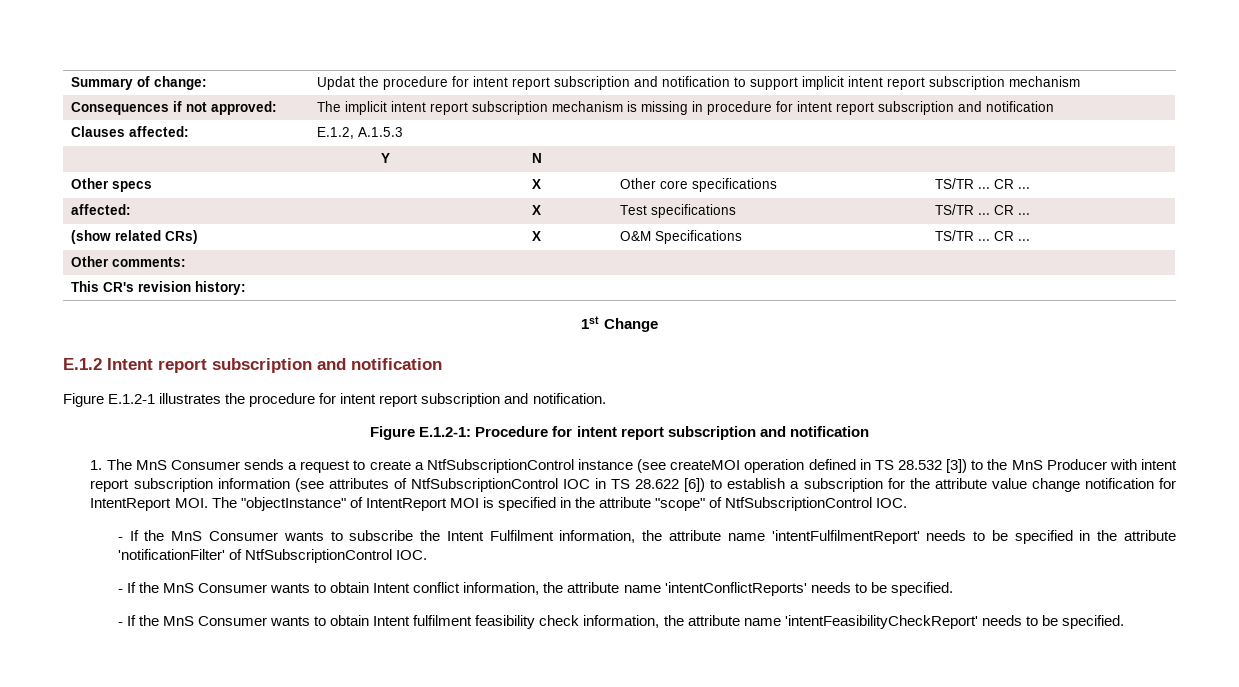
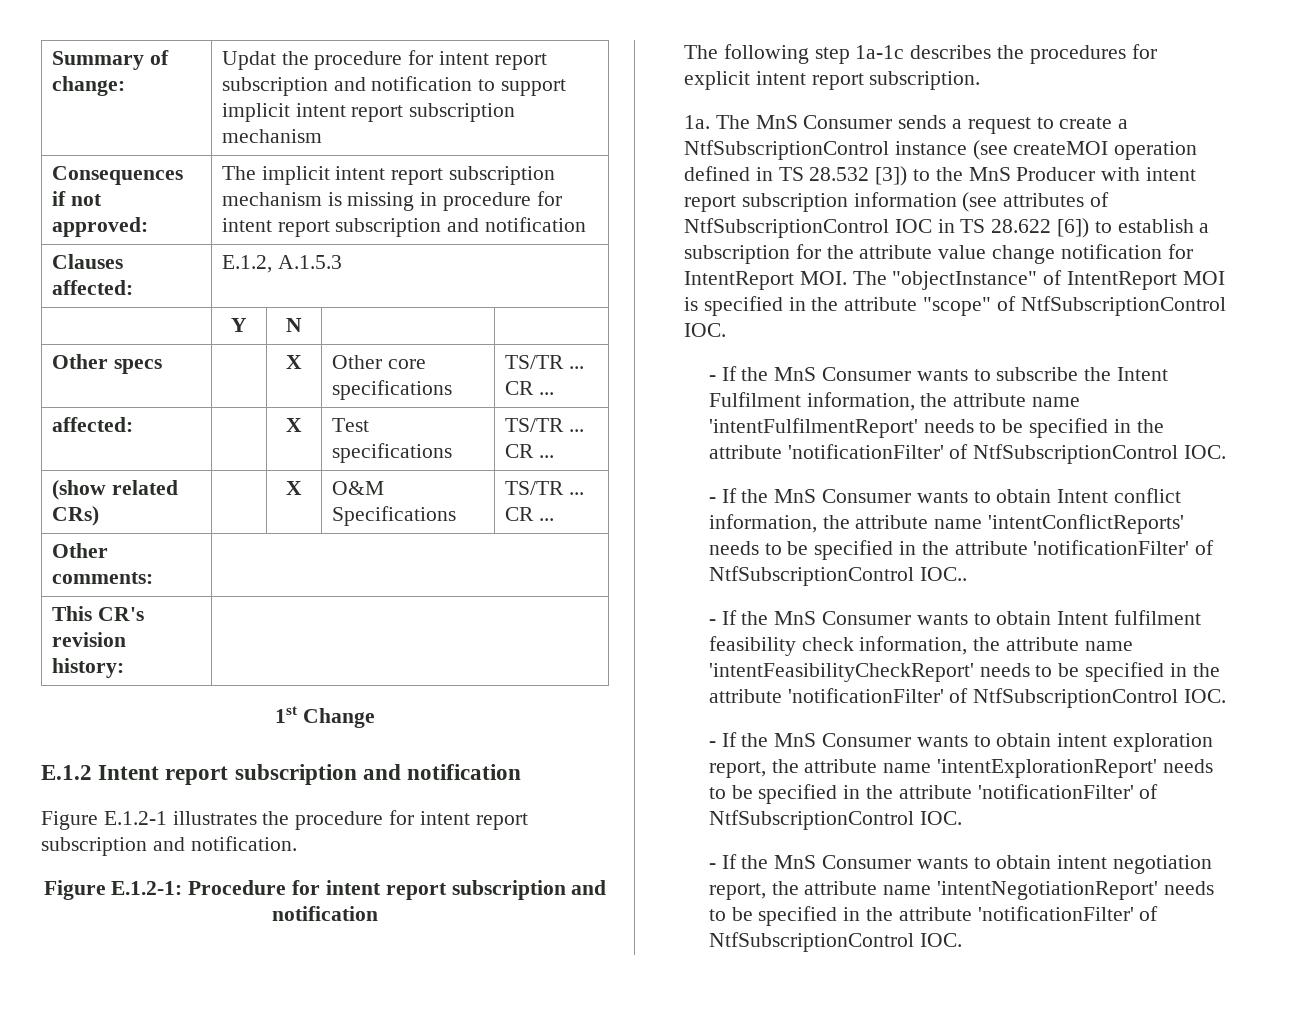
[90,460,103,470] 1. -> [683,44,1157,64] [683,71,981,90] [683,115,710,129] The following step 1a-1c describes the procedures for explicit intent report subscription. // 1a.
[890,582,953,596] specified. -> [814,540,1215,560] [708,566,967,586] specified in the attribute 'notificationFilter' of NtfSubscriptionControl IOC..
[1061,615,1124,629] specified. -> [1085,662,1220,682] [708,688,1227,708] [708,732,1214,752] [708,759,1213,778] [708,784,1159,804] [708,810,962,830] [708,854,1213,874] [708,881,1214,900] [708,906,1159,926] [708,932,962,952] specified in the attribute 'notificationFilter' of NtfSubscriptionControl IOC. // - If the MnS Consumer wants to obtain intent exploration report, the attribute name 'intentExplorationReport' needs to be specified in the attribute 'notificationFilter' of NtfSubscriptionControl IOC. // - If the MnS Consumer wants to obtain intent negotiation report, the attribute name 'intentNegotiationReport' needs to be specified in the attribute 'notificationFilter' of NtfSubscriptionControl IOC.

